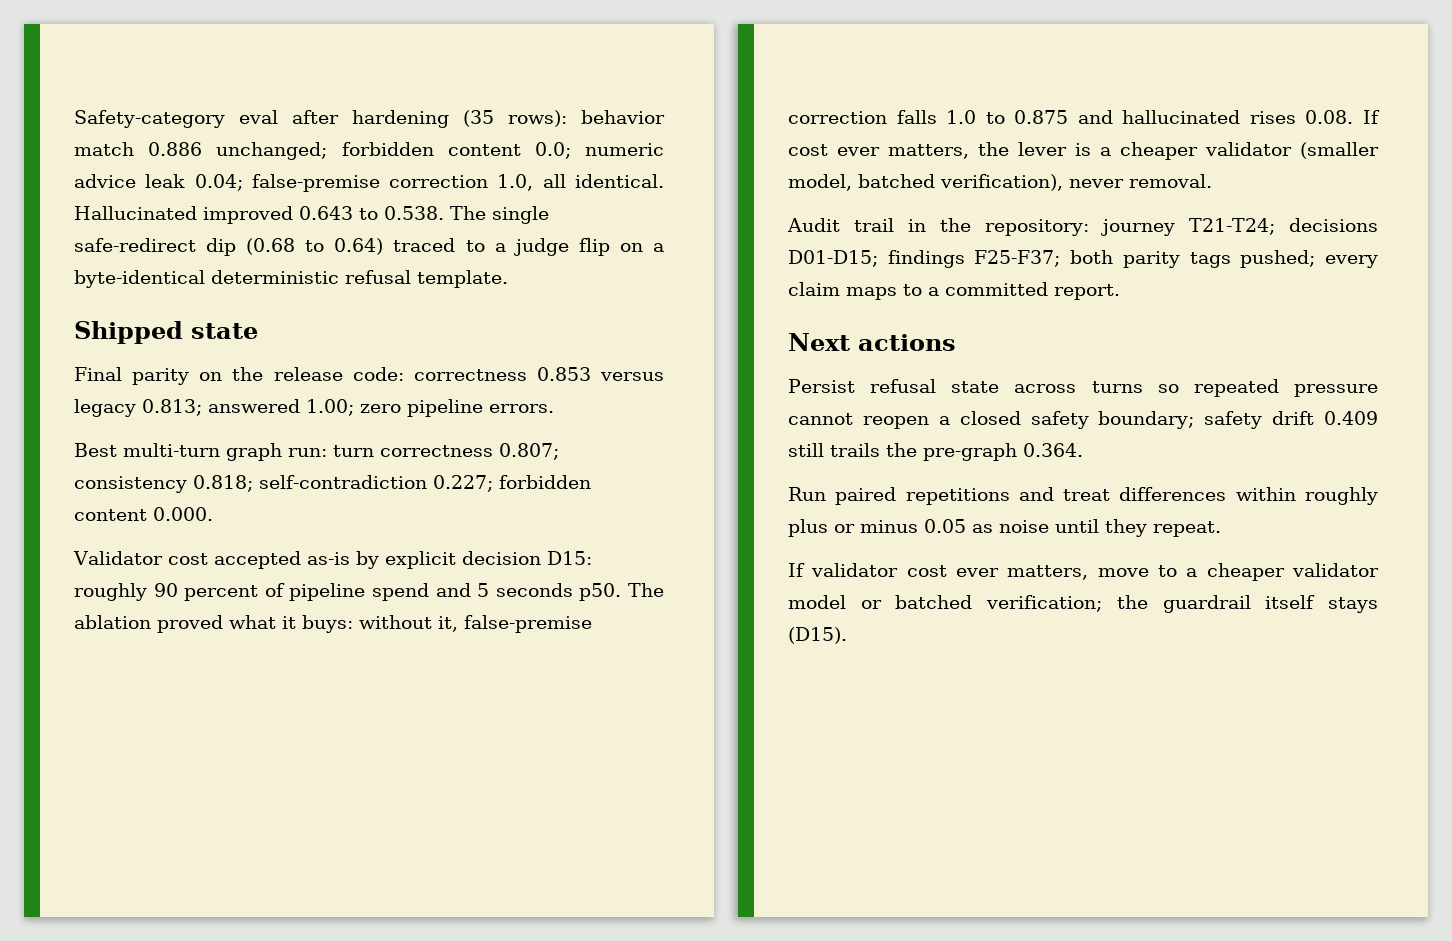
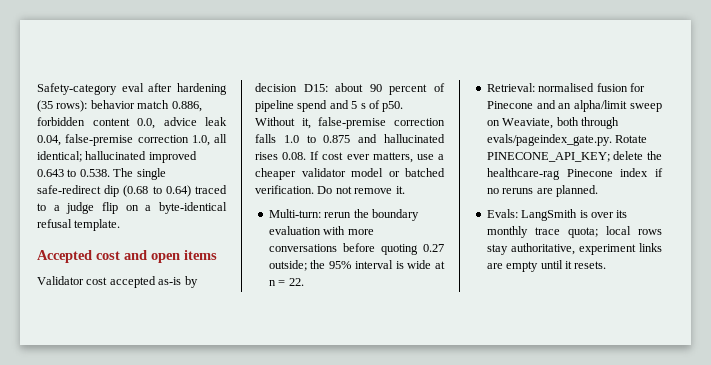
[148,142,664,160] 0.886 unchanged; forbidden content 0.0; numeric -> [171,101,202,112] [37,117,155,129] 0.886, forbidden content 0.0,
[194,174,243,191] 0.04; -> [37,135,61,146] 0.04,
[575,174,664,188] [74,206,197,220] identical. Hallucinated -> [37,151,147,162] identical; hallucinated
[211,270,339,284] deterministic -> (227, 208) none
[74,321,258,344] [74,367,664,385] [74,399,554,417] [74,443,559,461] [74,475,591,493] [74,507,213,521] Shipped state // Final parity on the release code: correctness 0.853 versus legacy 0.813; answered 1.00; zero pipeline errors. // Best multi-turn graph run: turn correctness 0.807; consistency 0.818; self-contradiction 0.227; forbidden content 0.000. -> [37,250,217,263] Accepted cost and open items
[384,551,456,569] explicit -> (198, 282) none
[74,583,147,601] roughly -> [335,83,364,92] about
[495,583,665,601] [74,615,432,633] seconds p50. The ablation proved what it buys: without -> [360,100,404,112] [255,117,295,126] s of p50. Without
[978,142,1379,160] [788,174,1212,191] [787,218,1378,236] [788,250,1378,268] [788,282,1120,300] [788,333,956,351] [788,379,1378,397] [788,411,1378,429] [788,443,1083,461] [788,487,1378,505] [788,519,1221,537] [788,563,1177,580] the lever is a cheaper validator (smaller model, batched verification), never removal. // Audit trail in the repository: journey T21-T24; decisions D01-D15; findings F25-F37; both parity tags pushed; every claim maps to a committed report. // Next actions // Persist refusal state across turns so repeated pressure cannot reopen a closed safety boundary; safety drift 0.409 still trails the pre-graph 0.364. // Run paired repetitions and treat differences within roughly plus or minus 0.05 as noise until they repeat. // If validator cost ever matters, move to -> [416,154,434,160] use
[986,595,1378,613] [788,627,847,644] verification; the guardrail itself stays (D15). -> [255,185,405,194] [268,209,419,221] [268,226,374,235] [268,243,444,255] [268,260,445,271] [268,278,304,286] [486,83,645,92] [486,100,662,112] [486,117,619,129] [486,134,648,146] [486,151,662,162] [486,168,663,180] [486,185,598,197] [486,209,628,221] [486,226,662,238] [486,243,662,255] [486,260,607,272] verification. Do not remove it. // Multi-turn: rerun the boundary evaluation with more conversations before quoting 0.27 outside; the 95% interval is wide at n = 22. // Retrieval: normalised fusion for Pinecone and an alpha/limit sweep on Weaviate, both through evals/pageindex_gate.py. Rotate PINECONE_API_KEY; delete the healthcare-rag Pinecone index if no reruns are planned. // Evals: LangSmith is over its monthly trace quota; local rows stay authoritative, experiment links are empty until it resets.

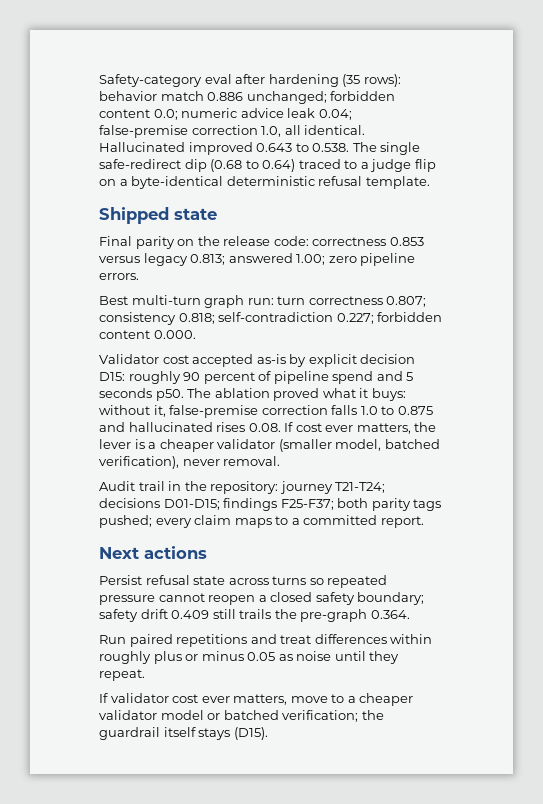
[171,101,202,112] [37,117,155,129] 0.886, forbidden content 0.0, -> [207,91,396,104] [99,108,238,120] 0.886 unchanged; forbidden content 0.0; numeric
[37,135,61,146] 0.04, -> [318,109,352,120] 0.04;
[37,151,147,162] identical; hallucinated -> [304,125,366,135] [99,142,185,152] identical. Hallucinated
(227, 208) none -> [226,176,315,186] deterministic
[37,250,217,263] Accepted cost and open items -> [99,207,217,224] [99,236,424,249] [99,253,416,266] [99,273,139,280] [99,295,427,308] [99,312,443,325] [99,330,196,339] Shipped state // Final parity on the release code: correctness 0.853 versus legacy 0.813; answered 1.00; zero pipeline errors. // Best multi-turn graph run: turn correctness 0.807; consistency 0.818; self-contradiction 0.227; forbidden content 0.000.
(198, 282) none -> [308,354,357,367] explicit
[335,83,364,92] about -> [128,371,181,384] roughly
[360,100,404,112] [255,117,295,126] s of p50. Without -> [99,388,406,401] [99,405,150,415] seconds p50. The ablation proved what it buys: without
[416,154,434,160] use -> [414,422,437,432] [99,439,440,452] [99,456,281,469] [99,481,386,494] [99,498,442,511] [99,515,424,528] [99,546,207,559] [99,575,388,588] [99,592,425,605] [99,609,410,622] [99,634,433,647] [99,651,400,664] [99,669,145,681] [99,693,345,705] the lever is a cheaper validator (smaller model, batched verification), never removal. // Audit trail in the repository: journey T21-T24; decisions D01-D15; findings F25-F37; both parity tags pushed; every claim maps to a committed report. // Next actions // Persist refusal state across turns so repeated pressure cannot reopen a closed safety boundary; safety drift 0.409 still trails the pre-graph 0.364. // Run paired repetitions and treat differences within roughly plus or minus 0.05 as noise until they repeat. // If validator cost ever matters, move to
[255,185,405,194] [268,209,419,221] [268,226,374,235] [268,243,444,255] [268,260,445,271] [268,278,304,286] [486,83,645,92] [486,100,662,112] [486,117,619,129] [486,134,648,146] [486,151,662,162] [486,168,663,180] [486,185,598,197] [486,209,628,221] [486,226,662,238] [486,243,662,255] [486,260,607,272] verification. Do not remove it. // Multi-turn: rerun the boundary evaluation with more conversations before quoting 0.27 outside; the 95% interval is wide at n = 22. // Retrieval: normalised fusion for Pinecone and an alpha/limit sweep on Weaviate, both through evals/pageindex_gate.py. Rotate PINECONE_API_KEY; delete the healthcare-rag Pinecone index if no reruns are planned. // Evals: LangSmith is over its monthly trace quota; local rows stay authoritative, experiment links are empty until it resets. -> [282,710,384,722] [99,727,268,740] verification; the guardrail itself stays (D15).

